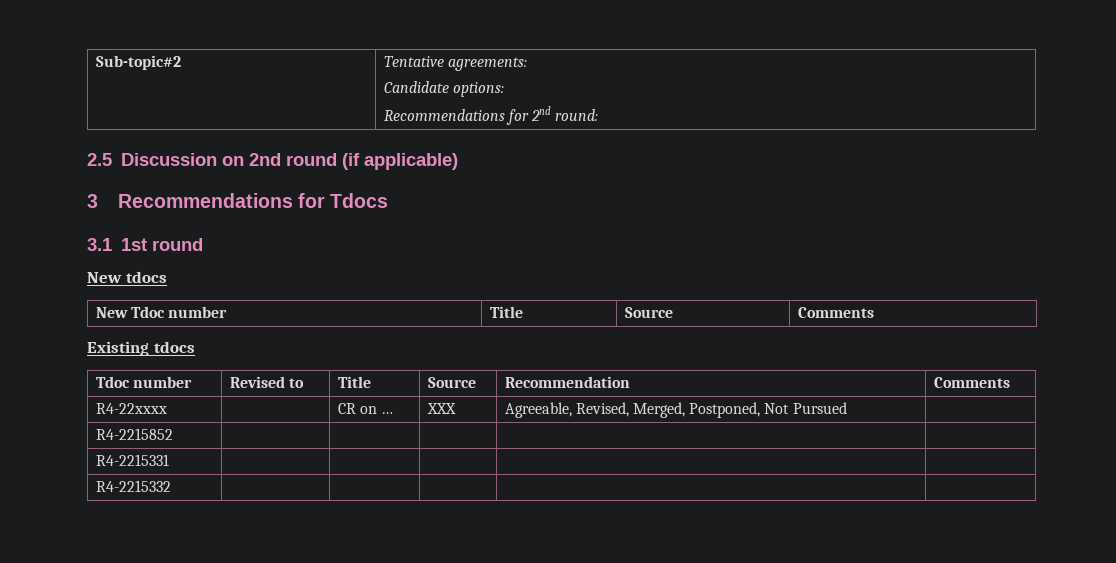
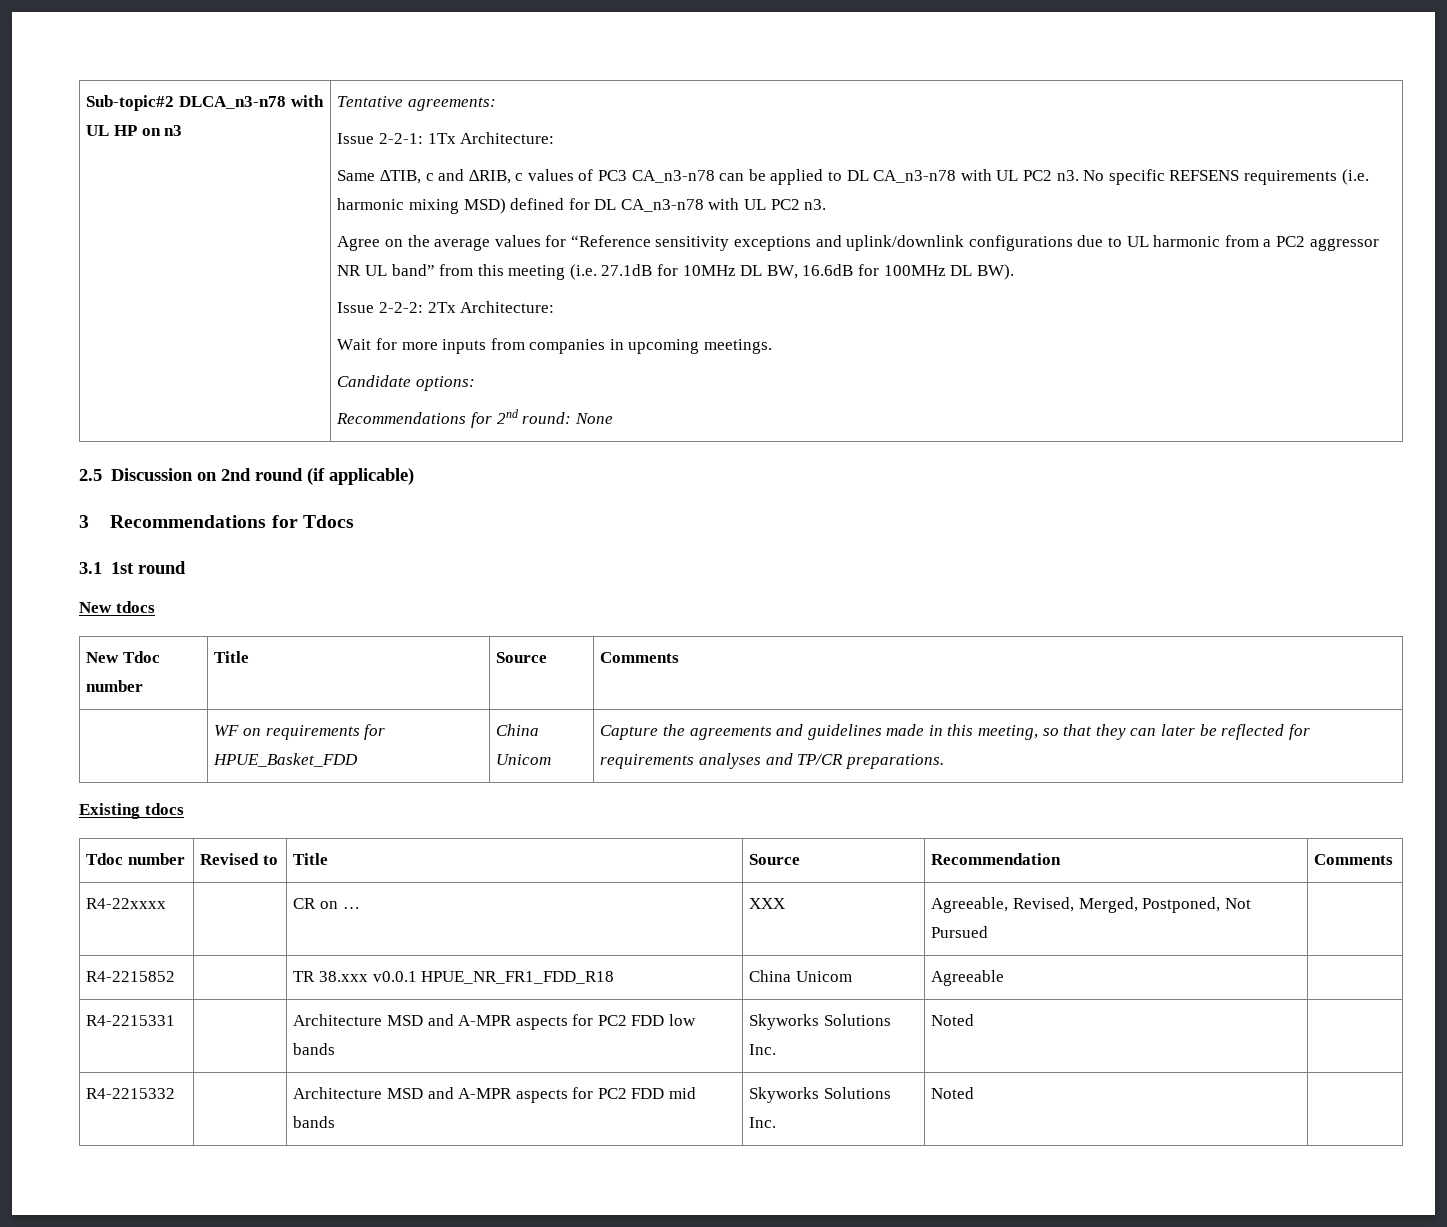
[383,56,527,71] | Tentative agreements: -> [178,95,324,109] [86,125,183,136] [337,96,496,111] [337,132,555,144] [337,169,1369,185] [337,198,827,214] [337,235,1379,251] [337,264,1014,280] [337,301,555,313] [337,338,773,354] DLCA_n3-n78 with UL HP on n3 | Tentative agreements: // Issue 2-2-1: 1Tx Architecture: // Same ∆TIB, c and ∆RIB, c values of PC3 CA_n3-n78 can be applied to DL CA_n3-n78 with UL PC2 n3. No specific REFSENS requirements (i.e. harmonic mixing MSD) defined for DL CA_n3-n78 with UL PC2 n3. // Agree on the average values for “Reference sensitivity exceptions and uplink/downlink configurations due to UL harmonic from a PC2 aggressor NR UL band” from this meeting (i.e. 27.1dB for 10MHz DL BW, 16.6dB for 100MHz DL BW). // Issue 2-2-2: 2Tx Architecture: // Wait for more inputs from companies in upcoming meetings.
[555,109,599,121] round: -> [522,412,613,424] round: None
(874, 312) none -> [214,724,386,740] [213,753,359,767] [496,724,540,736] [496,754,552,765] [600,724,1310,740] [600,753,944,769] // | WF on requirements for HPUE_Basket_FDD | China Unicom | Capture the agreements and guidelines made in this meeting, so that they can later be reflected for requirements analyses and TP/CR preparations.
[95,454,169,466] [95,480,171,492] | | | // R4-2215331 | | | | | // R4-2215332 | | | | -> [293,971,615,984] [749,970,852,982] [931,970,1005,986] [86,1015,176,1026] [293,1014,697,1030] [293,1043,336,1055] [749,1014,891,1030] [749,1044,777,1055] [931,1014,975,1026] [86,1088,176,1099] [293,1087,697,1103] [293,1116,336,1128] [749,1087,891,1103] [749,1117,777,1128] [931,1087,975,1099] TR 38.xxx v0.0.1 HPUE_NR_FR1_FDD_R18 | China Unicom | Agreeable | // R4-2215331 | | Architecture MSD and A-MPR aspects for PC2 FDD low bands | Skyworks Solutions Inc. | Noted | // R4-2215332 | | Architecture MSD and A-MPR aspects for PC2 FDD mid bands | Skyworks Solutions Inc. | Noted

